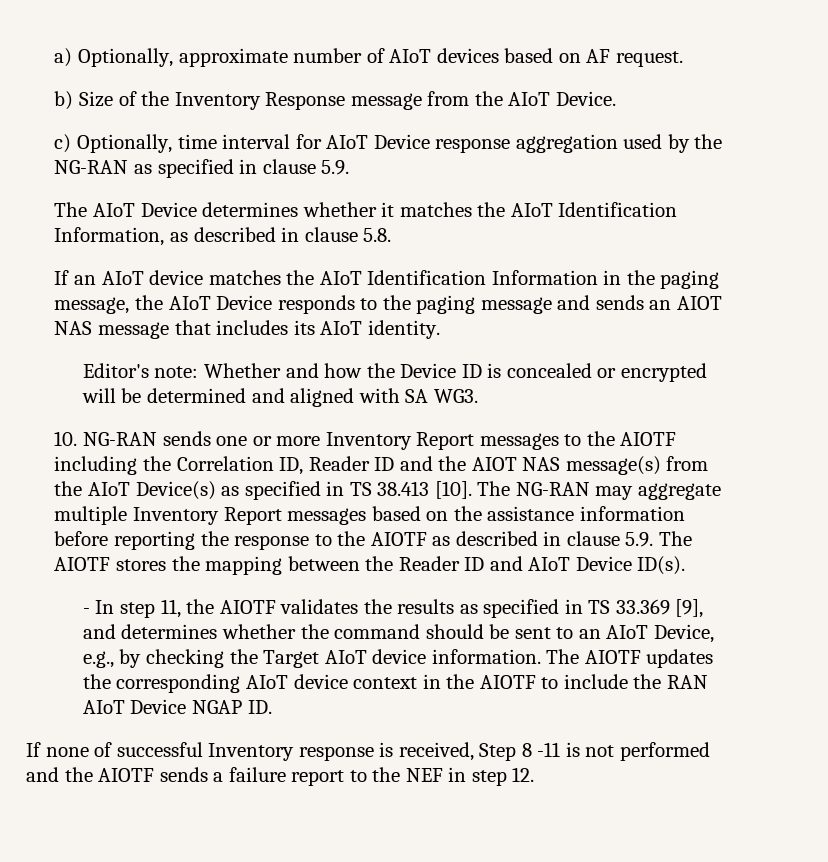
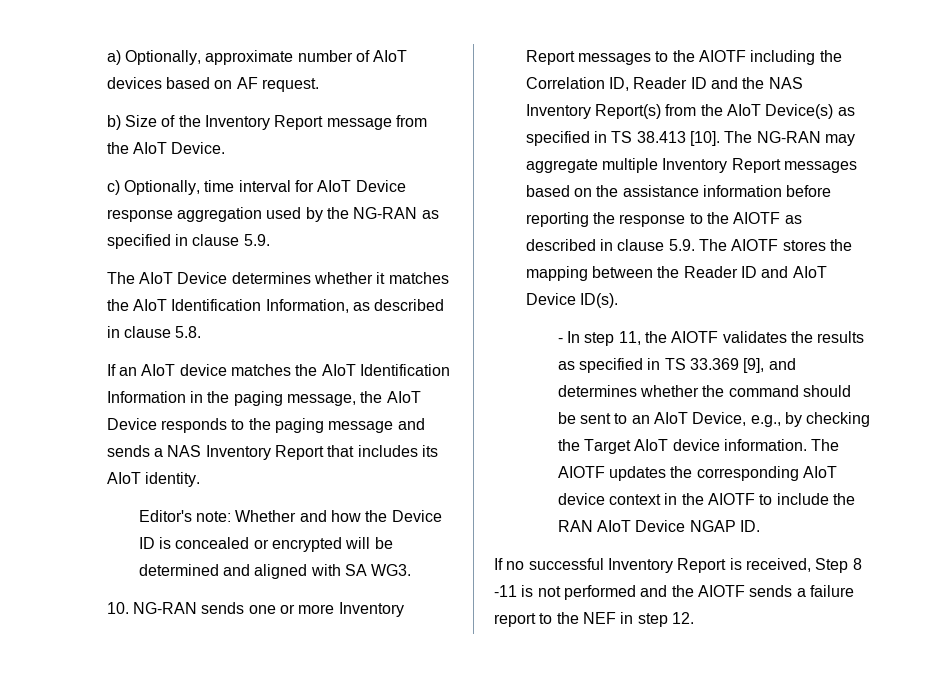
[265,92,346,110] Response -> [274,115,324,130] Report
[649,296,722,310] [54,321,169,339] an AIOT NAS message -> [154,445,325,460] a NAS Inventory Report
[471,456,661,475] AIOT NAS message(s) -> [768,77,803,89] [525,104,662,119] NAS Inventory Report(s)
[45,742,113,757] none of -> [506,561,525,570] no
[298,746,374,761] response -> [677,558,727,573] Report

